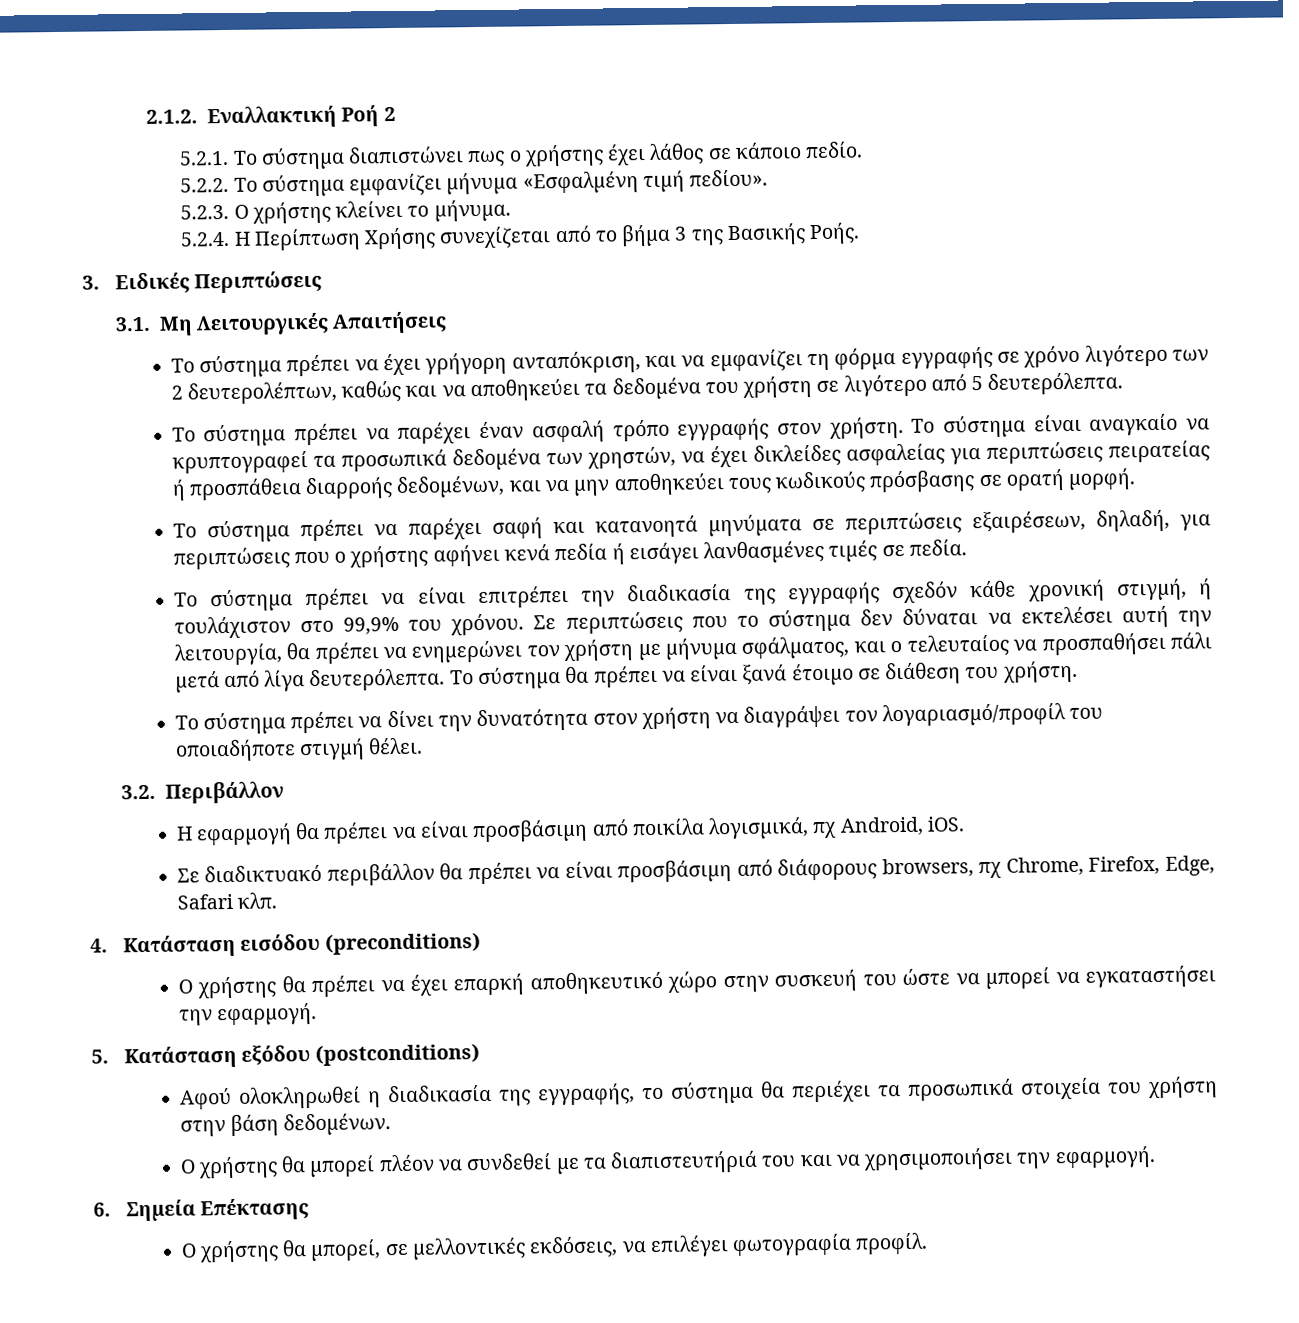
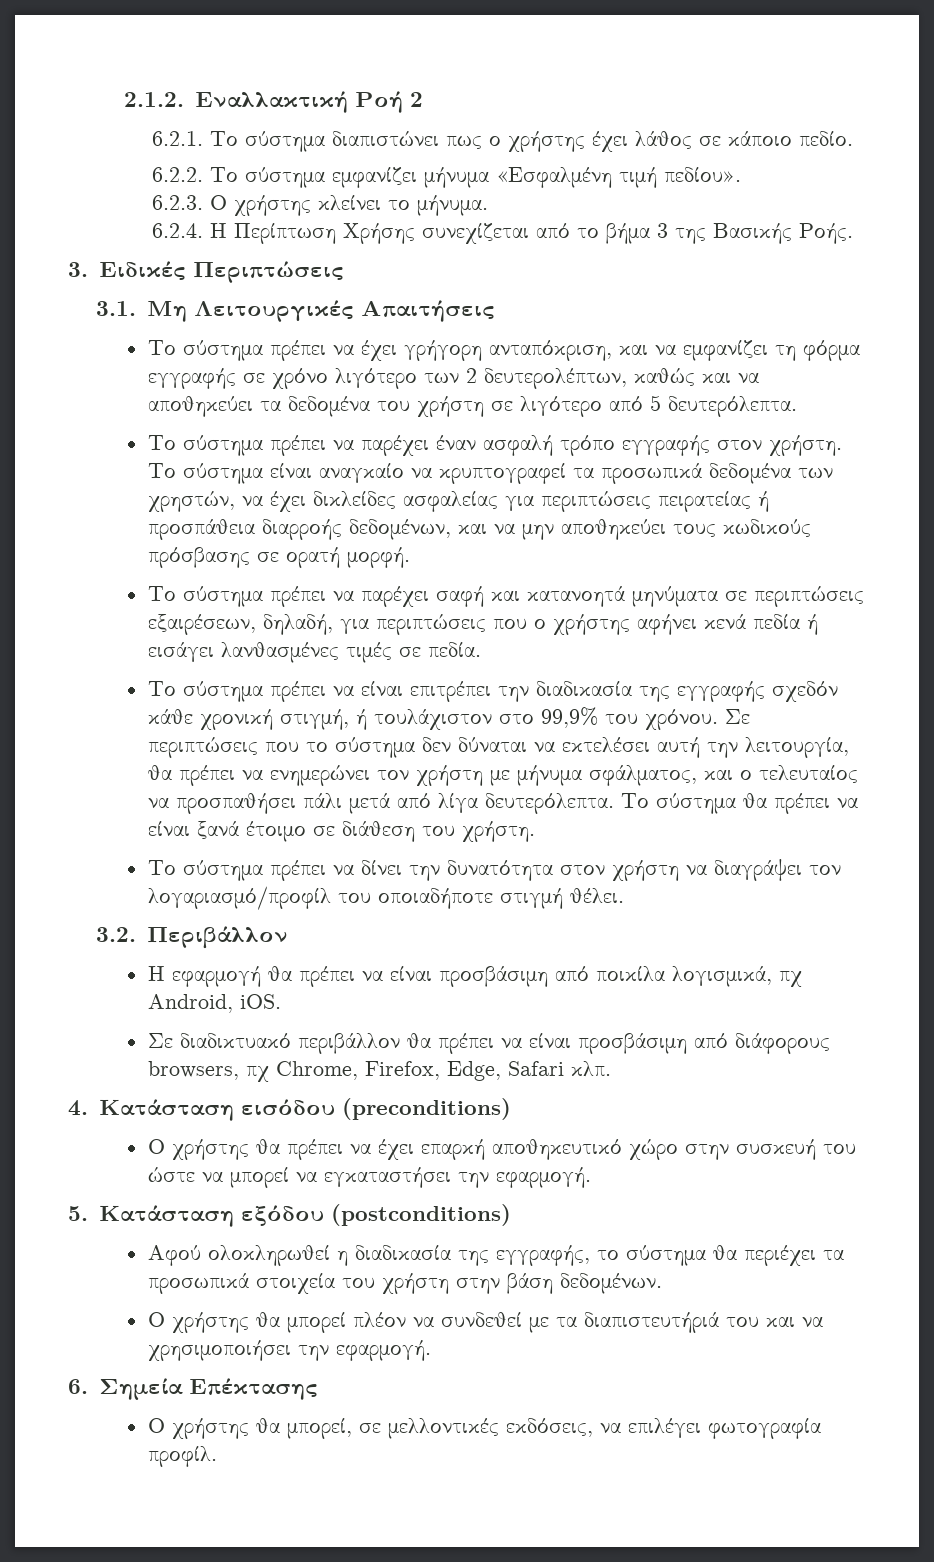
[179,150,230,166] 5.2.1. -> [152,131,204,146] 6.2.1.
[180,177,230,193] 5.2.2. -> [152,167,204,182] 6.2.2.
[180,204,230,220] 5.2.3. -> [152,195,204,210] 6.2.3.
[180,231,231,247] 5.2.4. -> [152,223,204,238] 6.2.4.

